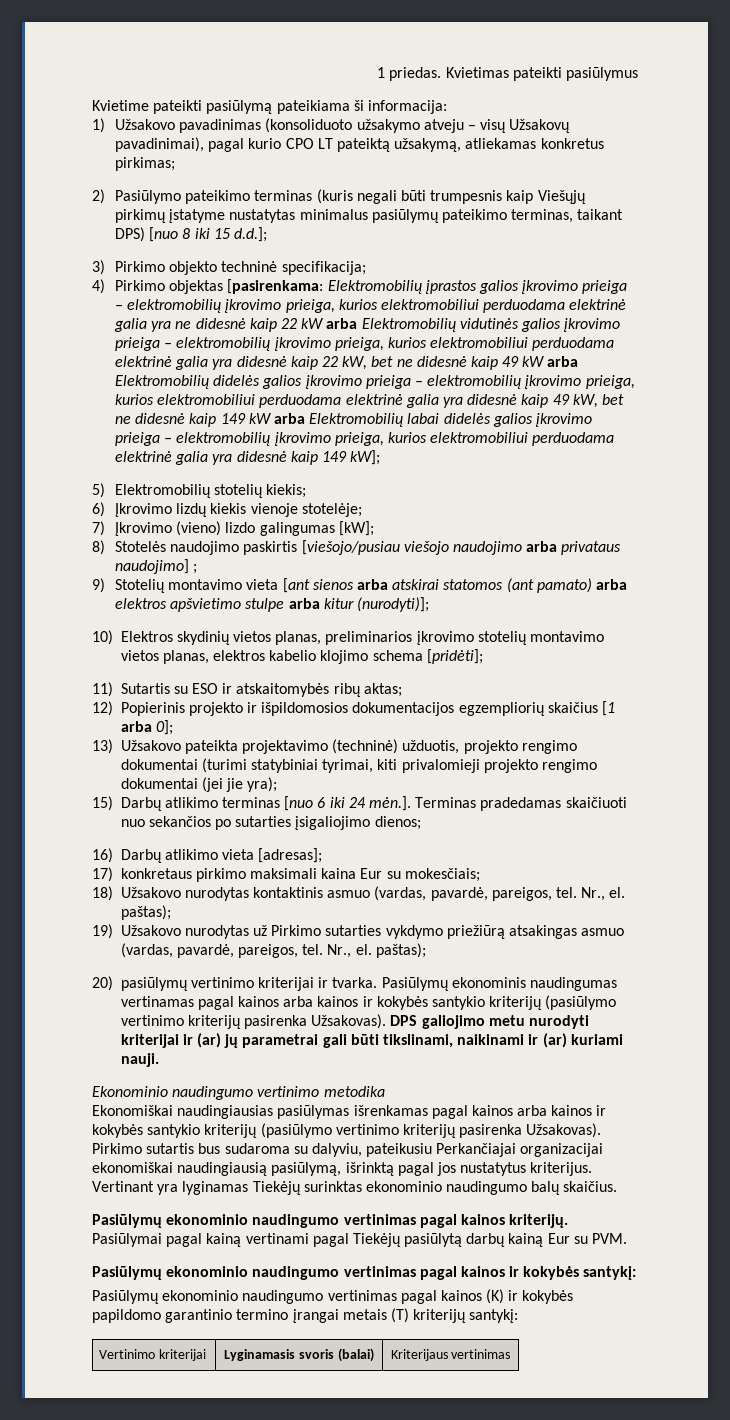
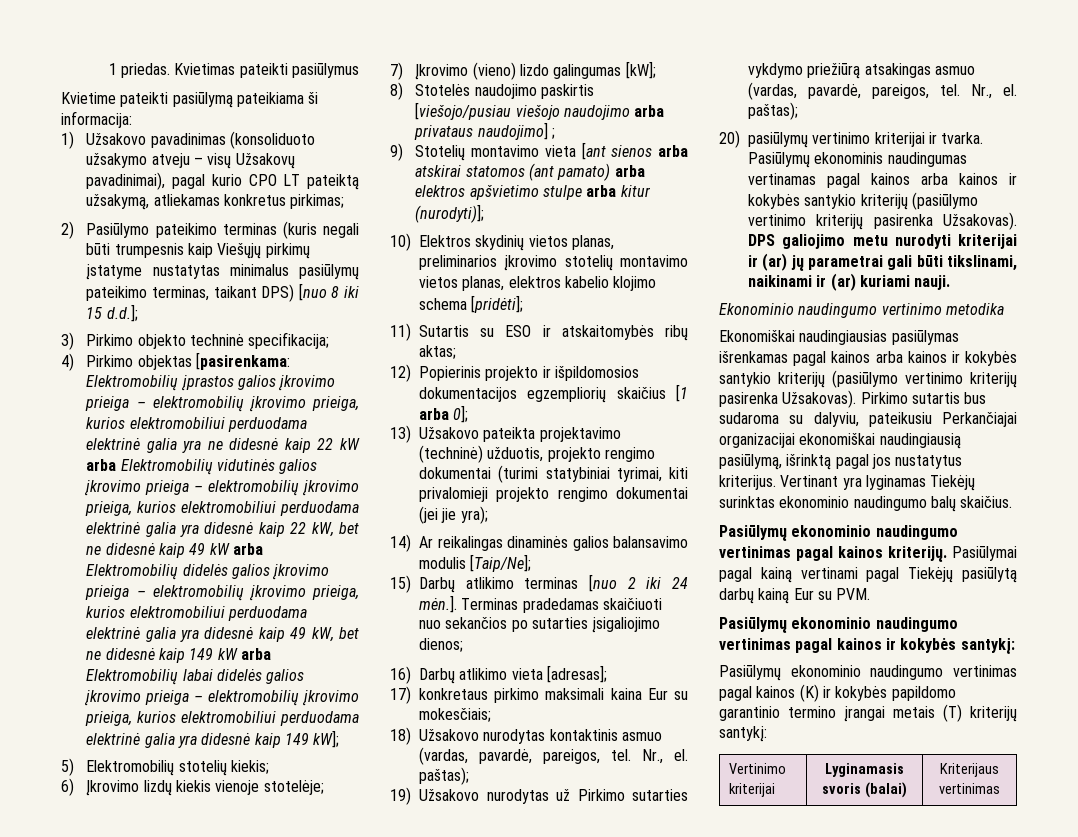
(278, 784) none -> [390,534,688,552] [419,554,532,572] // 14) Ar reikalingas dinaminės galios balansavimo modulis [Taip/Ne];
[317,797,326,808] 6 -> [627,577,636,589] 2

